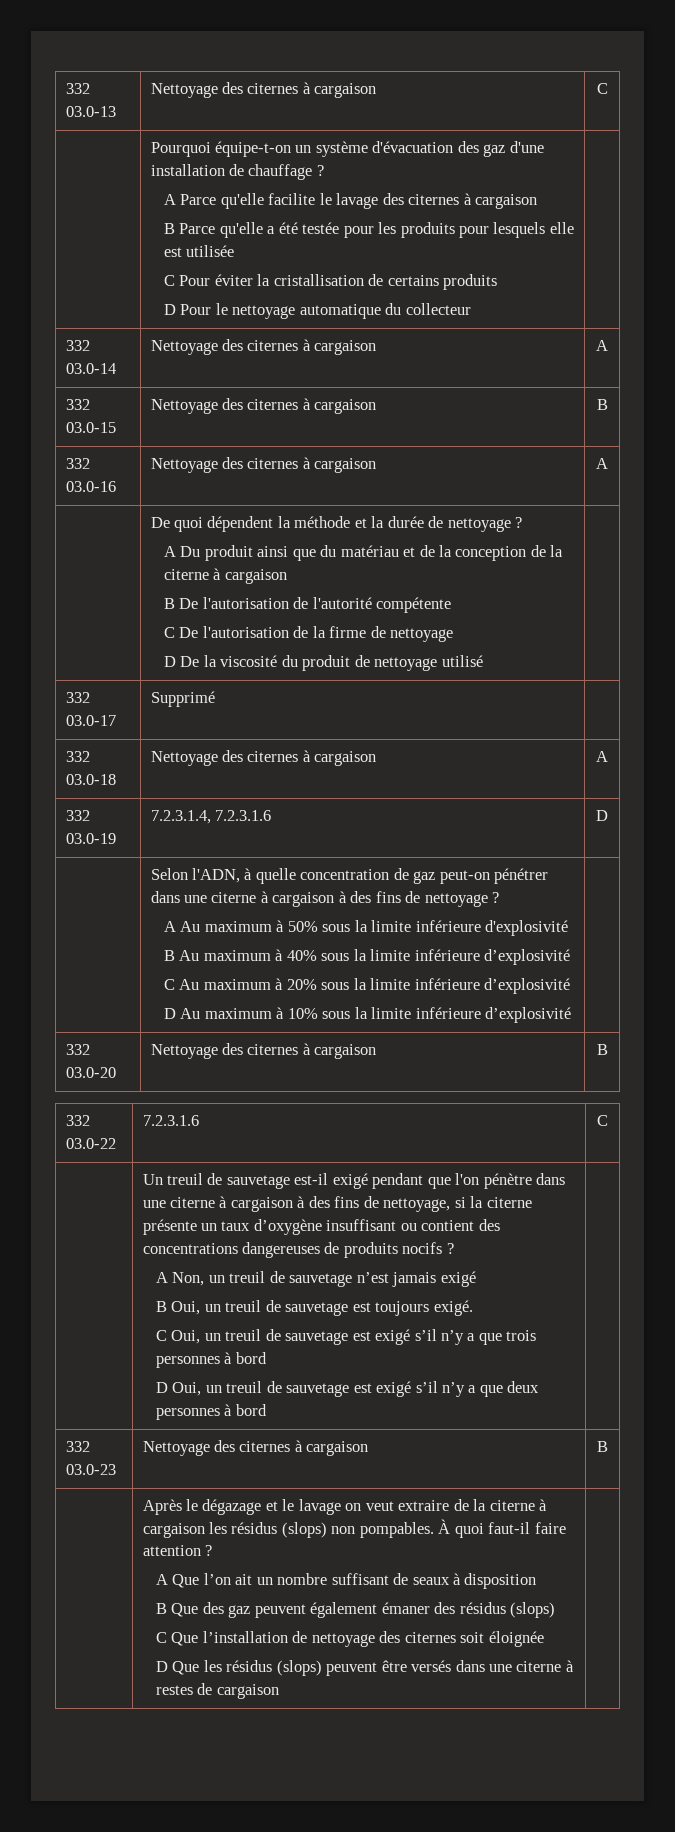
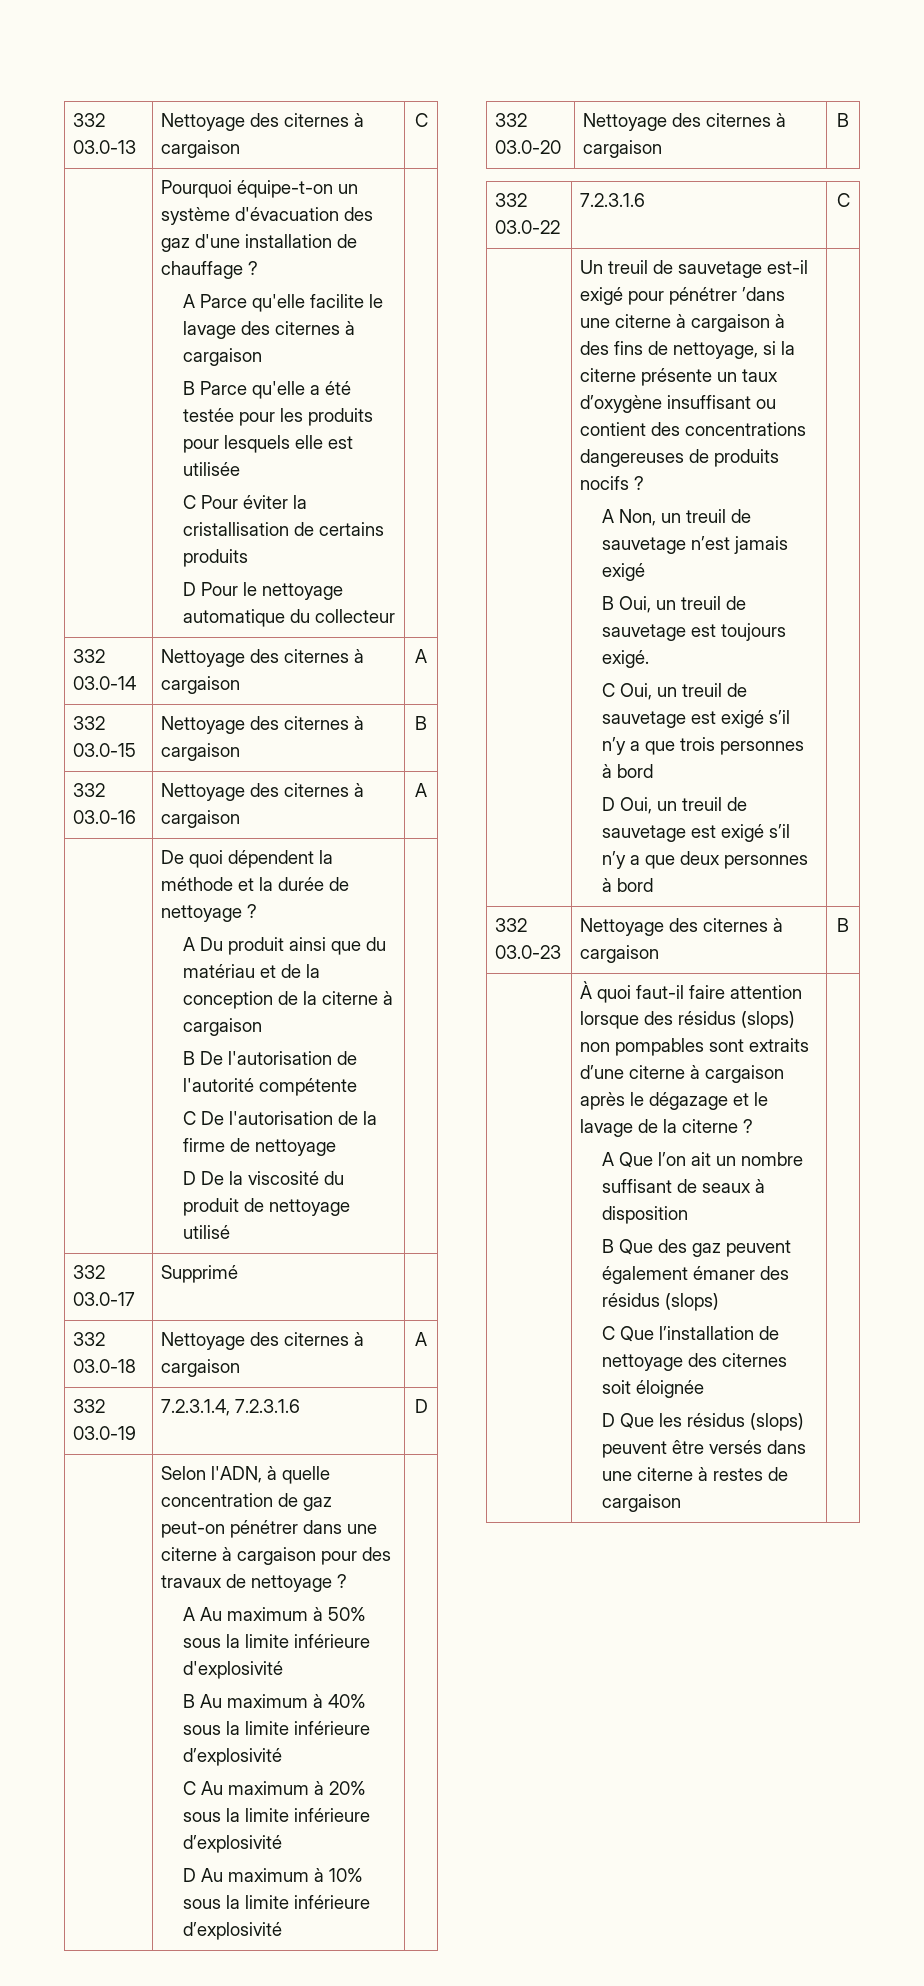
[338,891,401,903] à des fins -> [321,1547,392,1565] [161,1575,223,1588] pour des travaux
[372,1173,566,1189] pendant que l'on pénètre dans -> [628,287,786,305] pour pénétrer ’dans
[142,1499,182,1515] Après -> [580,981,803,1003] [580,1011,796,1029] [580,1038,810,1056] [580,1065,785,1083] [580,1092,626,1110] À quoi faut-il faire attention lorsque des résidus (slops) non pompables sont extraits d’une citerne à cargaison après
[345,1499,548,1511] [142,1519,566,1538] [142,1545,201,1556] on veut extraire de la citerne à cargaison les résidus (slops) non pompables. À quoi faut-il faire attention -> [638,1119,739,1133] de la citerne

